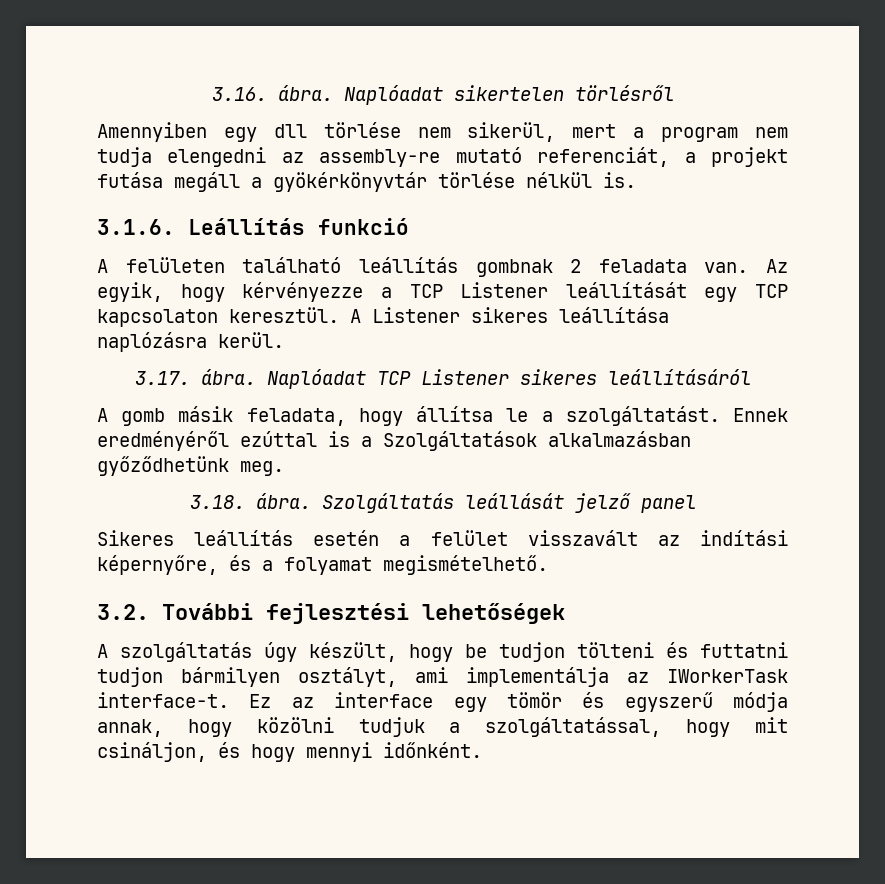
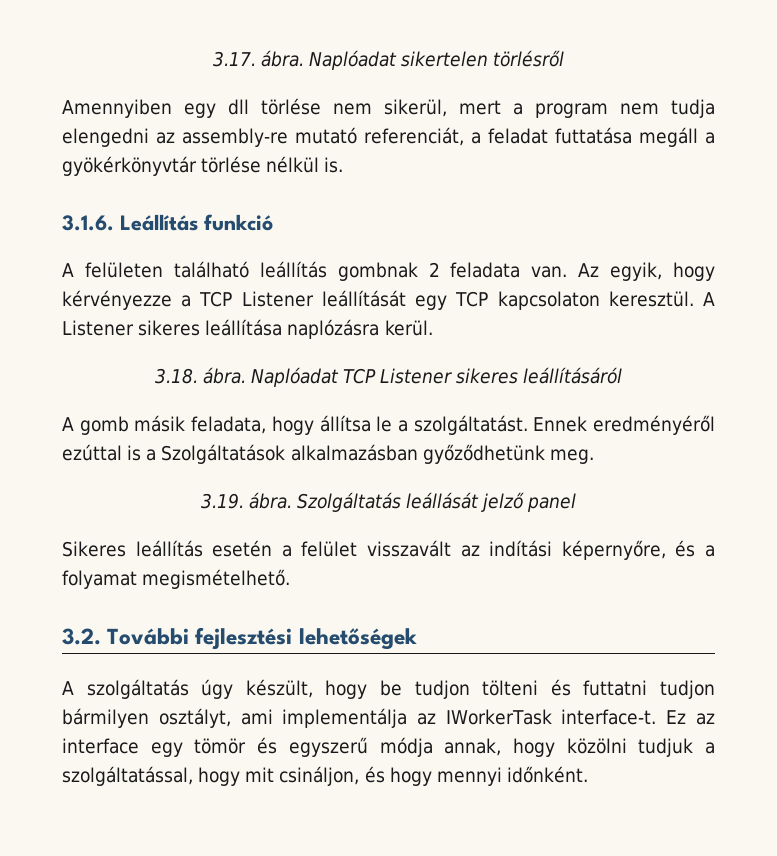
[211,87,267,101] 3.16. -> [212,51,256,67] 3.17.
[711,147,788,167] [97,172,163,188] projekt futása -> [488,127,632,144] feladat futtatása
[134,371,190,385] 3.17. -> [154,368,198,384] 3.18.
[189,495,245,509] 3.18. -> [200,493,244,509] 3.19.

